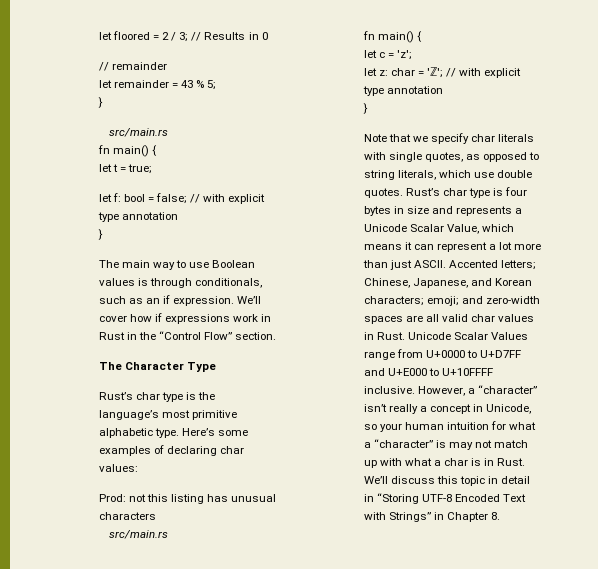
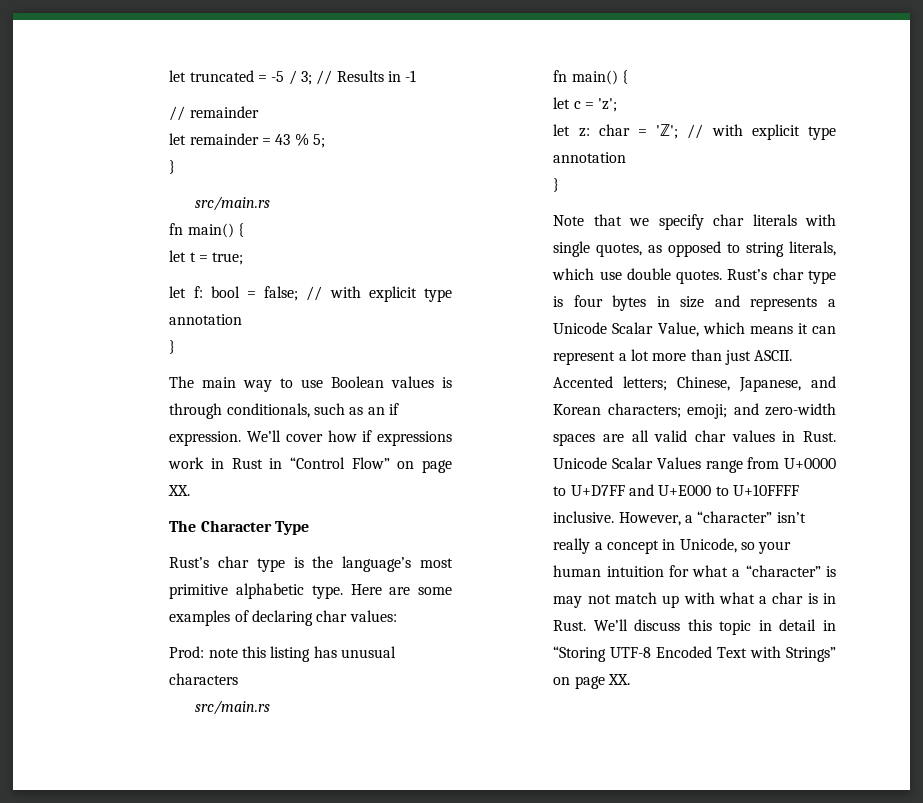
[98,31,170,40] let floored = 2 -> [169,70,285,82] let truncated = -5
[261,32,268,40] 0 -> [405,70,417,82] -1
[138,332,156,340] the -> (283, 463) none
[235,332,277,340] section. -> [397,460,452,473] [168,485,191,496] on page XX.
[181,428,215,436] Here’s -> [350,584,411,595] Here are
[128,494,146,502] not -> [208,648,238,658] note
[433,512,501,522] in Chapter 8. -> [553,674,631,689] on page XX.

